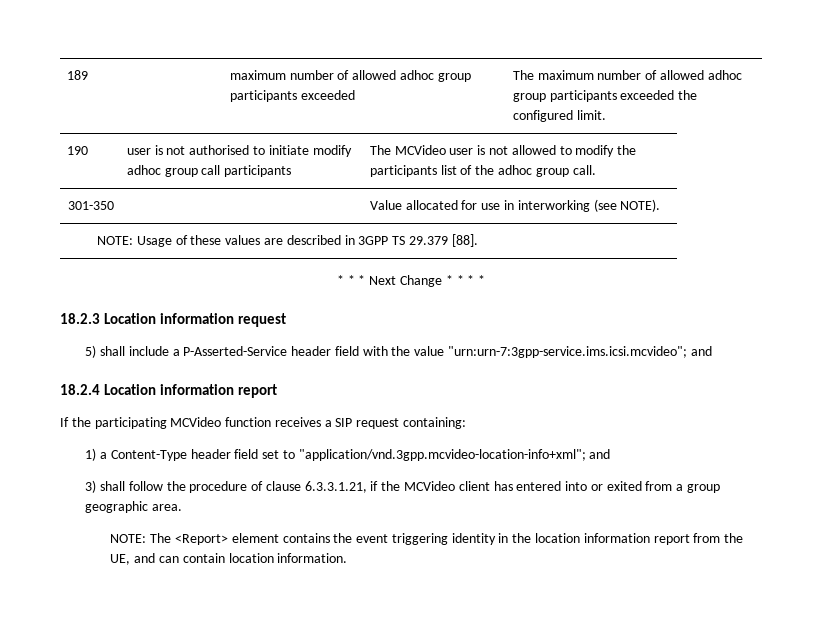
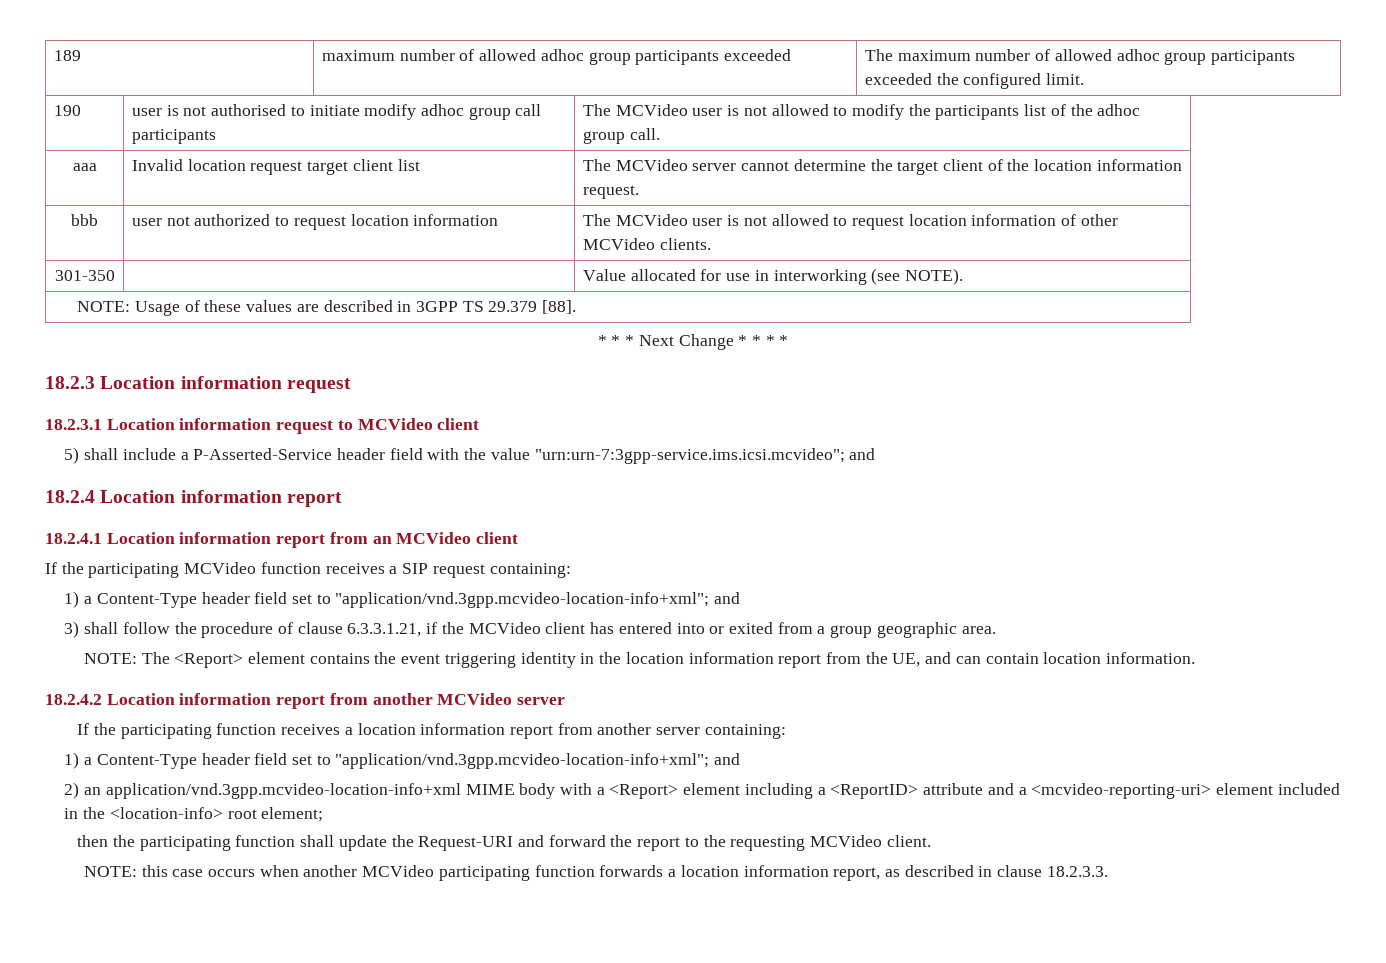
(596, 170) none -> [72,163,97,171] [131,159,420,175] [582,159,1182,175] [582,185,639,199] [71,214,98,226] [131,214,499,230] [582,214,1118,230] [582,238,711,250] // aaa | Invalid location request target client list | The MCVideo server cannot determine the target client of the location information request. // bbb | user not authorized to request location information | The MCVideo user is not allowed to request location information of other MCVideo clients.
(287, 320) none -> [45,418,480,434] // 18.2.3.1 Location information request to MCVideo client
(278, 391) none -> [45,532,519,548] // 18.2.4.1 Location information report from an MCVideo client
(348, 558) none -> [45,693,566,709] [77,723,786,739] [64,752,741,769] [64,782,1340,799] [64,807,324,822] [77,835,931,851] [83,865,1108,881] // 18.2.4.2 Location information report from another MCVideo server // If the participating function receives a location information report from another server containing: // 1) a Content-Type header field set to "application/vnd.3gpp.mcvideo-location-info+xml"; and // 2) an application/vnd.3gpp.mcvideo-location-info+xml MIME body with a <Report> element including a <ReportID> attribute and a <mcvideo-reporting-uri> element included in the <location-info> root element; // then the participating function shall update the Request-URI and forward the report to the requesting MCVideo client. // NOTE: this case occurs when another MCVideo participating function forwards a location information report, as described in clause 18.2.3.3.

